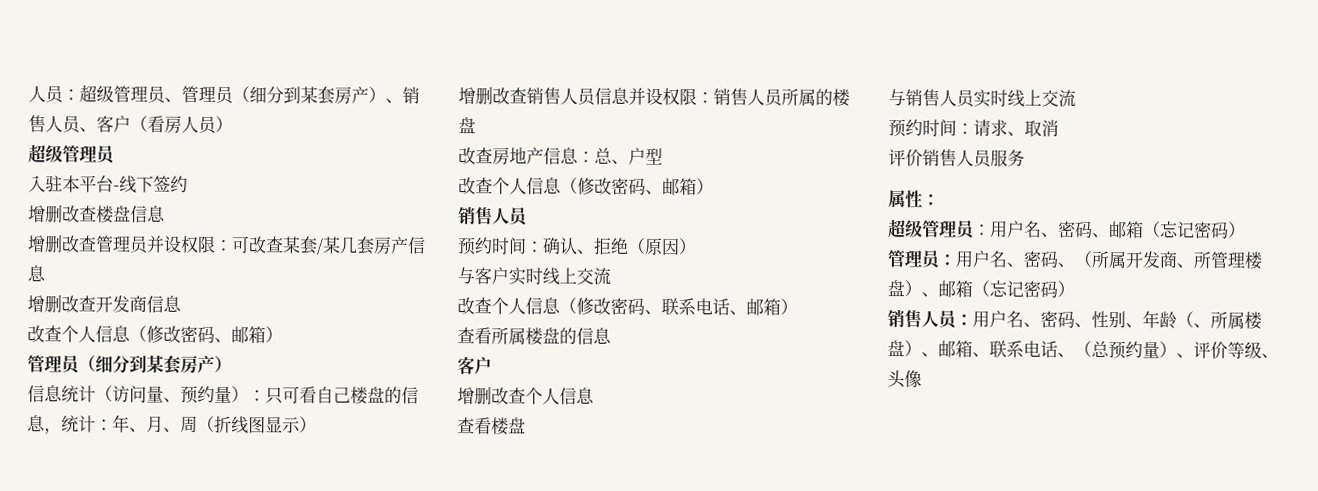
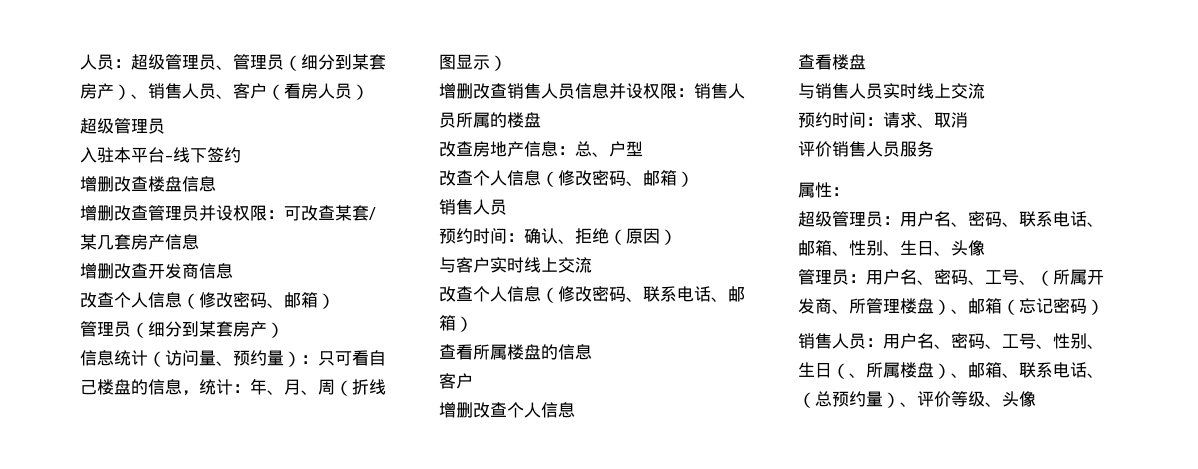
[1109,221,1246,239] [887,250,1075,270] 邮箱（忘记密码） // 管理员：用户名、密码、 -> [1019,211,1104,227] [798,240,985,256] [798,269,1036,285] 联系电话、邮箱、性别、生日、头像 // 管理员：用户名、密码、工号、
[1091,310,1177,330] 性别、年龄 -> [1002,333,1104,349] [798,362,832,378] 工号、性别、生日

